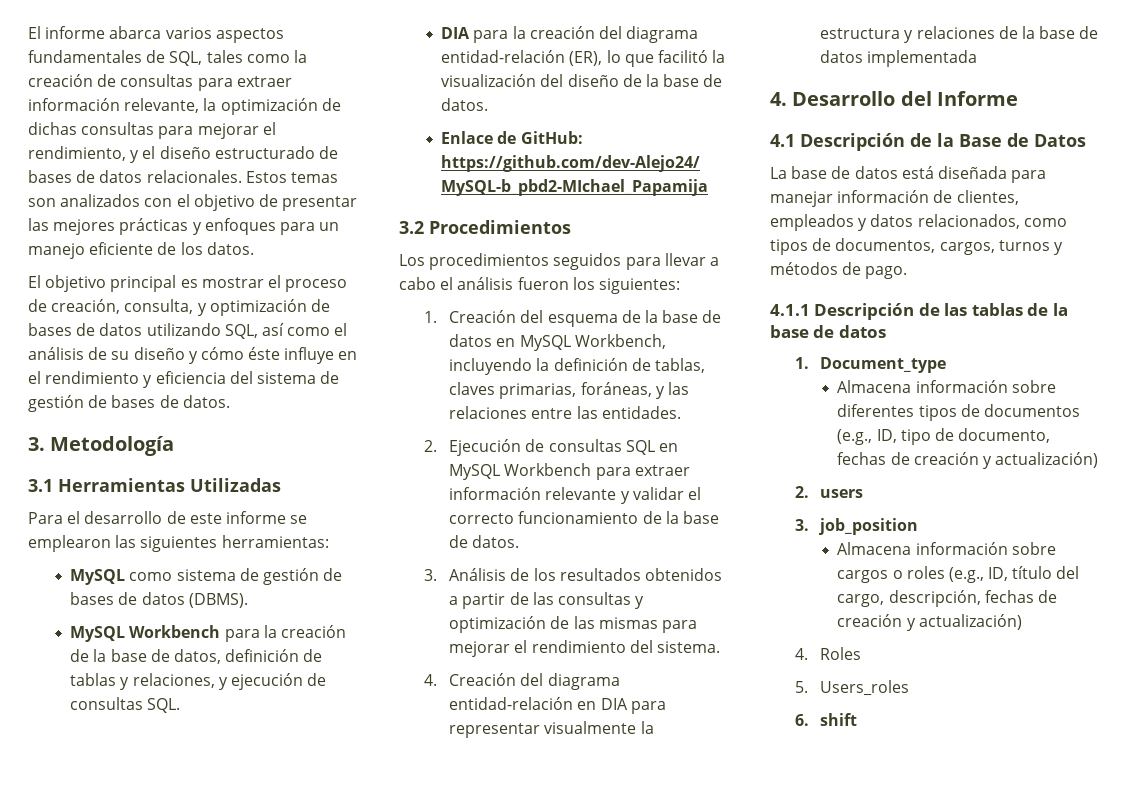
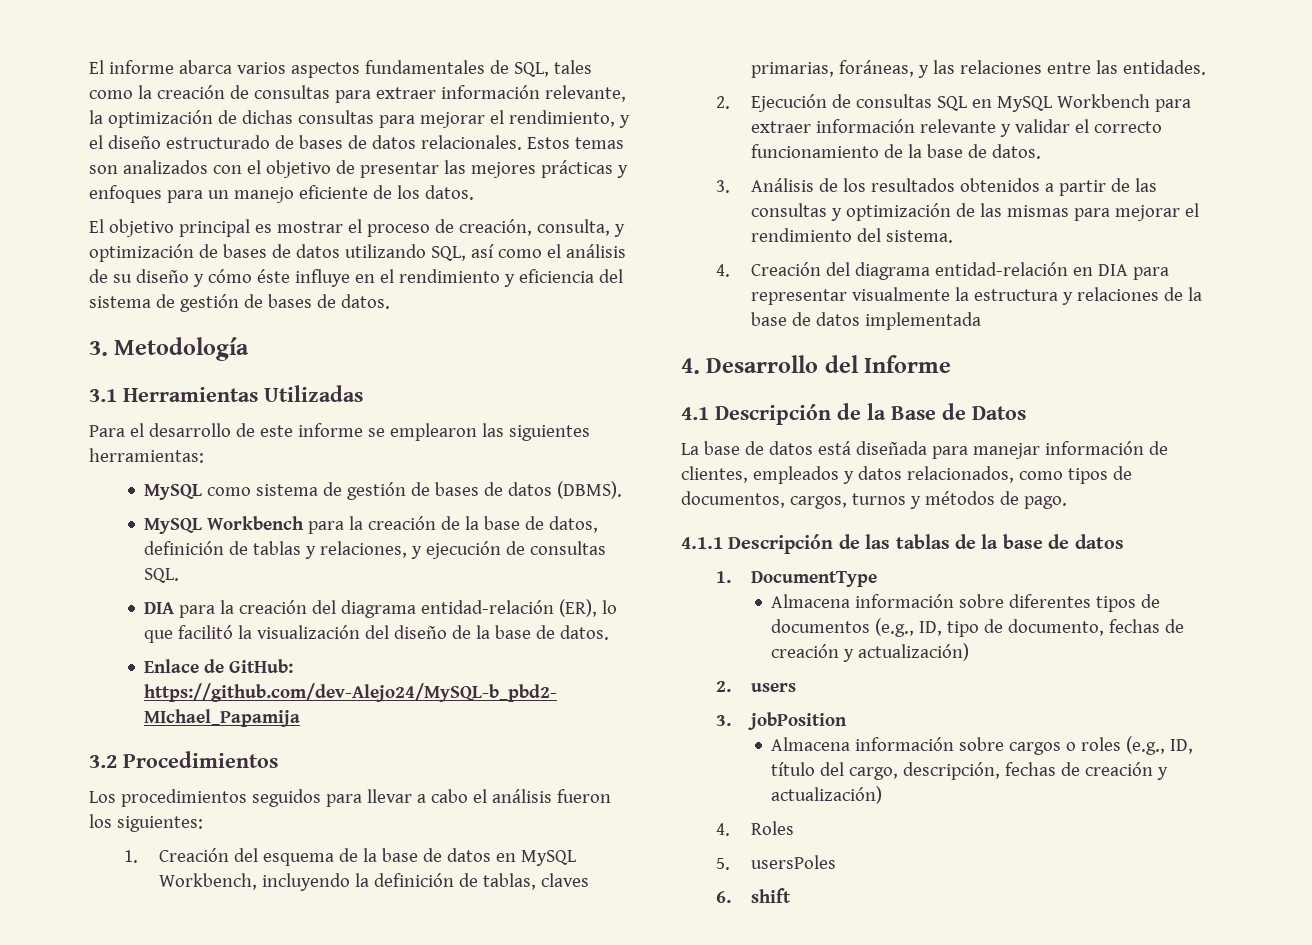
[820,357,947,373] Document_type -> [750,571,877,587] DocumentType
[818,518,919,535] job_position -> [747,712,847,730] jobPosition
[820,680,910,696] Users_roles -> [750,855,836,869] usersPoles

